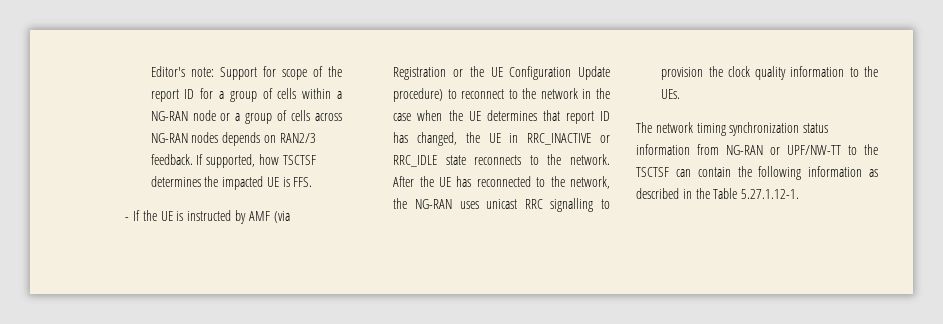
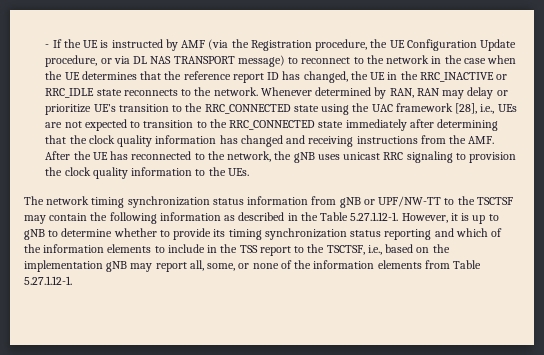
[150,66,343,80] [150,88,342,102] [150,110,342,124] [150,132,316,146] [150,154,316,168] [150,176,313,190] Editor's note: Support for scope of the report ID for a group of cells within a NG-RAN node or a group of cells across NG-RAN nodes depends on RAN2/3 feedback. If supported, how TSCTSF determines the impacted UE is FFS. // -> (45, 46) none
[393,67,464,80] Registration or -> [231,39,368,51] the Registration procedure,
[393,88,444,102] procedure) -> [45,55,285,67] procedure, or via DL NAS TRANSPORT message)
(560, 115) none -> [164,71,231,80] the reference
(519, 138) none -> [400,71,418,80] the
(610, 159) none -> [260,87,508,99] [45,103,517,115] [45,119,499,131] [45,135,495,147] Whenever determined by RAN, RAN may delay or prioritize UE’s transition to the RRC_CONNECTED state using the UAC framework [28], i.e., UEs are not expected to transition to the RRC_CONNECTED state immediately after determining that the clock quality information has changed and receiving instructions from the AMF.
[414,199,452,209] NG-RAN -> [293,152,315,163] gNB
[550,198,594,212] signalling -> [406,151,453,163] signaling
[726,145,763,155] NG-RAN -> [339,197,361,208] gNB
[675,169,691,177] can -> [24,215,46,224] may
(800, 194) none -> [401,213,499,224] [24,228,503,240] [24,244,450,256] [24,260,482,272] [24,276,72,285] However, it is up to gNB to determine whether to provide its timing synchronization status reporting and which of the information elements to include in the TSS report to the TSCTSF, i.e., based on the implementation gNB may report all, some, or none of the information elements from Table 5.27.1.12-1.

